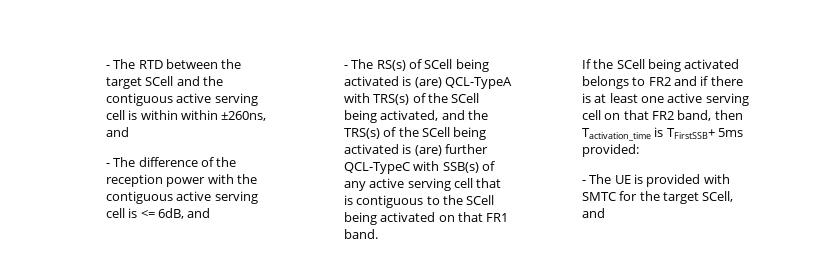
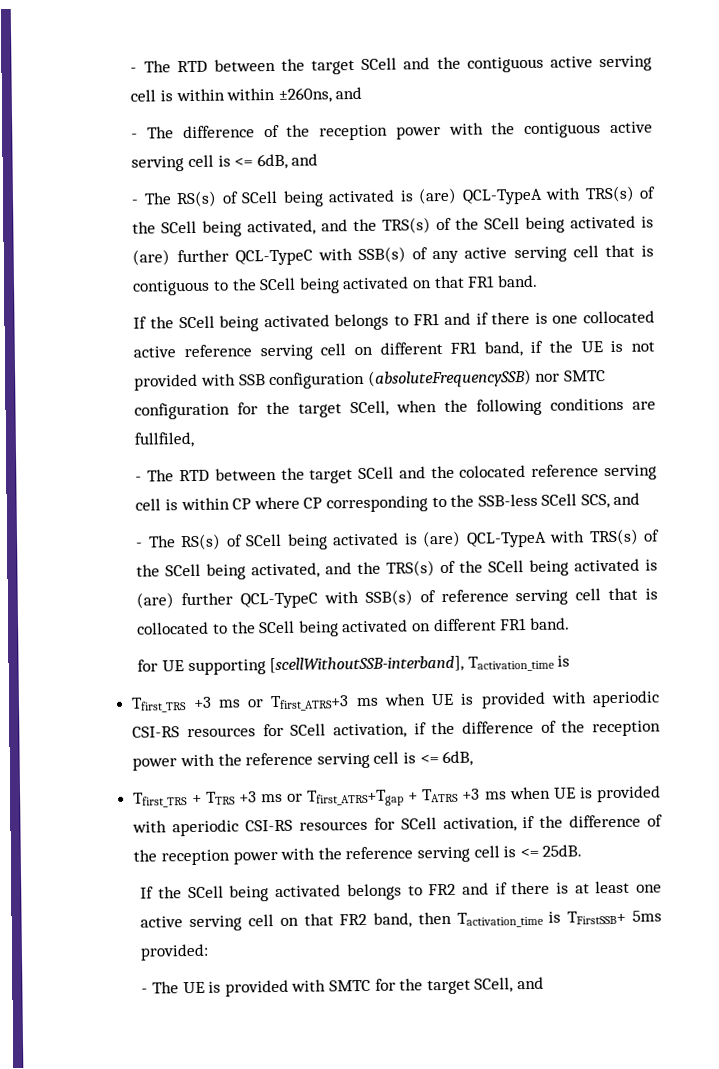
(378, 234) none -> [133,310,655,332] [133,340,655,361] [134,368,606,391] [134,397,657,420] [134,431,195,448] [135,464,657,484] [135,492,641,513] [136,528,660,551] [136,558,659,580] [136,587,658,609] [137,617,570,637] [137,655,571,676] [131,690,660,713] [132,720,661,739] [132,750,474,771] [133,785,661,808] [132,814,663,837] [133,844,583,866] // If the SCell being activated belongs to FR1 and if there is one collocated active reference serving cell on different FR1 band, if the UE is not provided with SSB configuration (absoluteFrequencySSB) nor SMTC configuration for the target SCell, when the following conditions are fullfiled, // - The RTD between the target SCell and the colocated reference serving cell is within CP where CP corresponding to the SSB-less SCell SCS, and // - The RS(s) of SCell being activated is (are) QCL-TypeA with TRS(s) of the SCell being activated, and the TRS(s) of the SCell being activated is (are) further QCL-TypeC with SSB(s) of reference serving cell that is collocated to the SCell being activated on different FR1 band. // for UE supporting [scellWithoutSSB-interband], Tactivation_time is // Tfirst_TRS +3 ms or Tfirst_ATRS+3 ms when UE is provided with aperiodic CSI-RS resources for SCell activation, if the difference of the reception power with the reference serving cell is <= 6dB, // Tfirst_TRS + TTRS +3 ms or Tfirst_ATRS+Tgap + TATRS +3 ms when UE is provided with aperiodic CSI-RS resources for SCell activation, if the difference of the reception power with the reference serving cell is <= 25dB.

